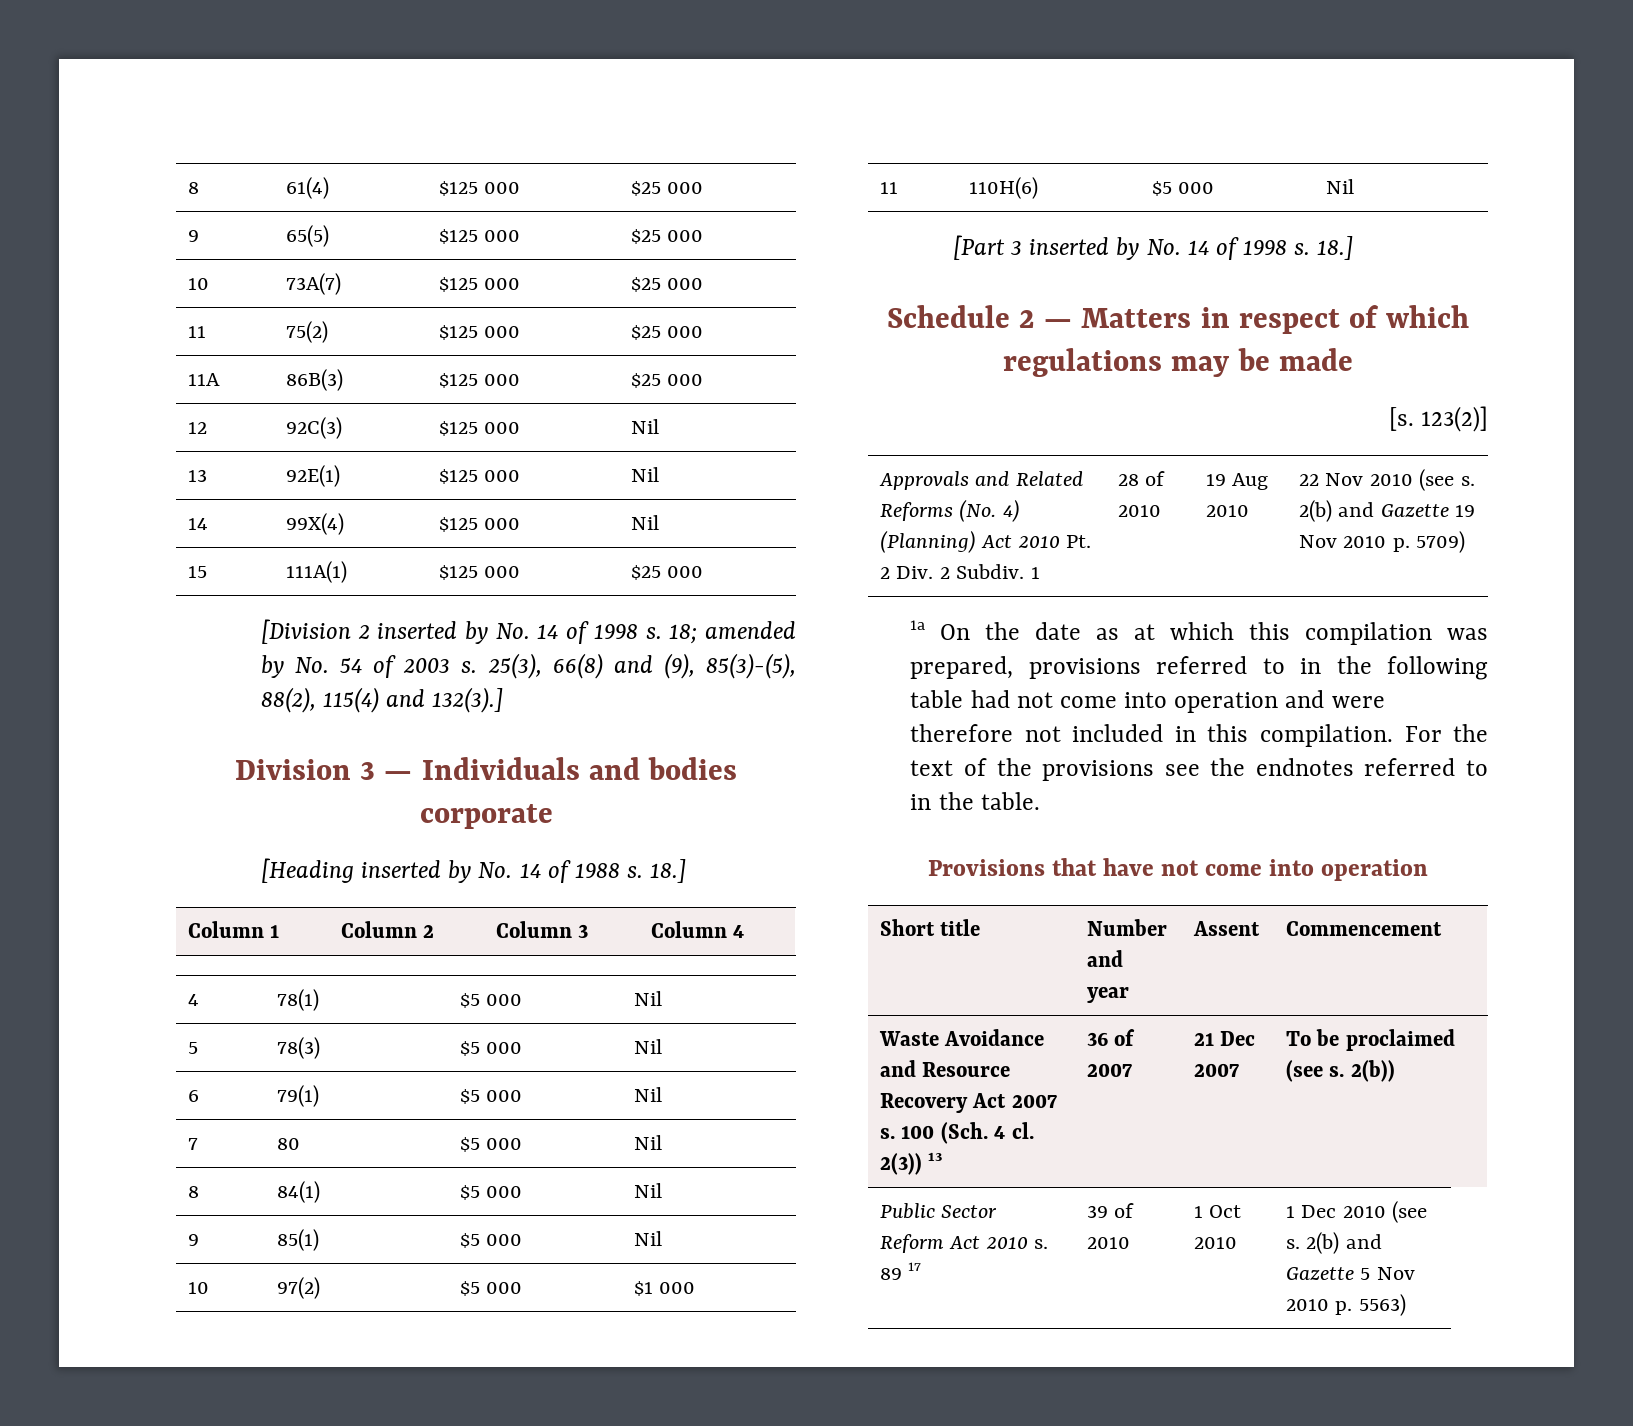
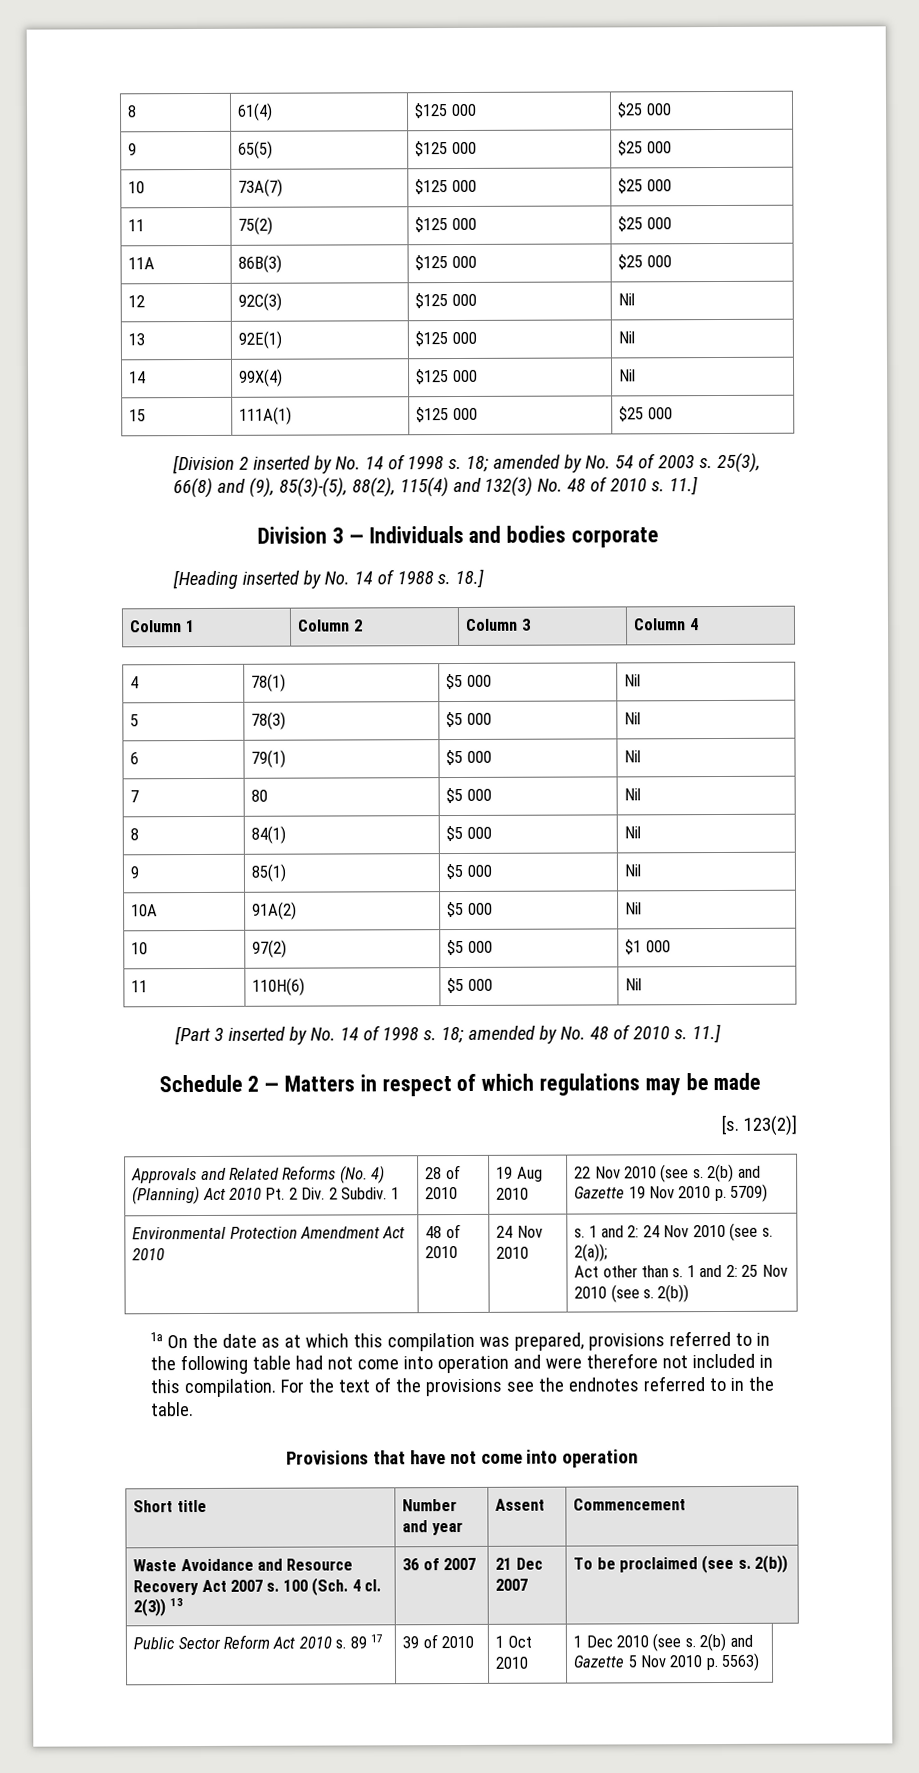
[432,687,504,713] 132(3).] -> [484,476,699,497] 132(3) No. 48 of 2010 s. 11.]
(662, 1238) none -> [131,904,159,917] [252,901,298,920] [447,901,493,918] [625,902,643,915] // 10A | 91A(2) | $5 000 | Nil
[1317,236,1354,260] 18.] -> [441,1023,722,1044] 18; amended by No. 48 of 2010 s. 11.]
(1466, 542) none -> [132,1226,406,1240] [132,1248,166,1261] [425,1223,461,1239] [425,1246,459,1259] [496,1225,543,1238] [496,1246,530,1259] [574,1222,773,1241] [574,1243,609,1262] [574,1264,788,1278] [574,1284,690,1303] // Environmental Protection Amendment Act 2010 | 48 of 2010 | 24 Nov 2010 | s. 1 and 2: 24 Nov 2010 (see s. 2(a)); // Act other than s. 1 and 2: 25 Nov 2010 (see s. 2(b))

